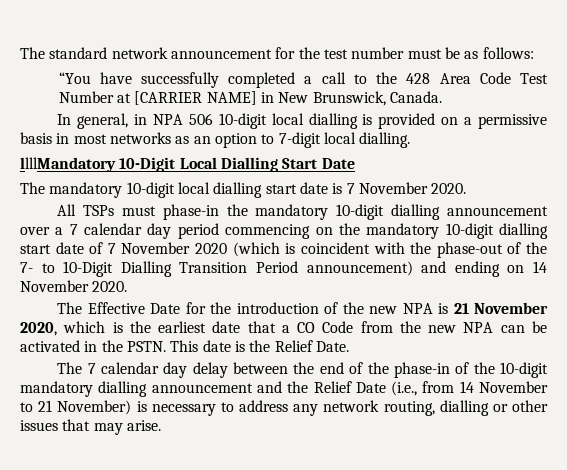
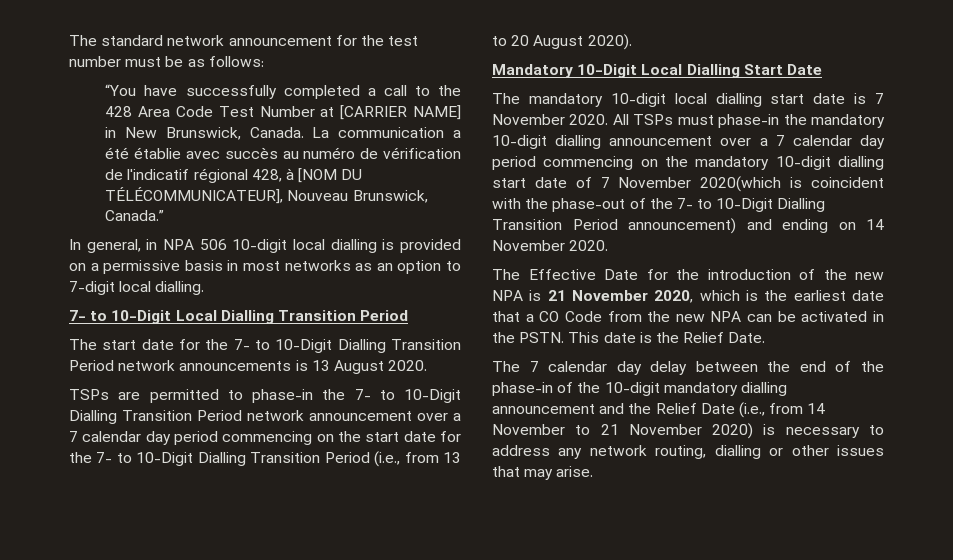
(442, 97) none -> [312,127,462,138] [105,147,462,159] [105,168,363,183] [105,187,428,204] [105,210,165,221] La communication a été établie avec succès au numéro de vérification de l'indicatif régional 428, à [NOM DU TÉLÉCOMMUNICATEUR], Nouveau Brunswick, Canada.”
[20,157,116,172] llllMandatory -> [69,310,409,324] [69,339,461,353] [69,360,428,374] [69,389,461,403] [69,410,461,424] [69,431,461,445] [69,451,462,467] [492,34,632,50] [492,64,573,78] 7- to 10-Digit Local Dialling Transition Period // The start date for the 7- to 10-Digit Dialling Transition Period network announcements is 13 August 2020. // TSPs are permitted to phase-in the 7- to 10-Digit Dialling Transition Period network announcement over a 7 calendar day period commencing on the start date for the 7- to 10-Digit Dialling Transition Period (i.e., from 13 to 20 August 2020). // Mandatory
(467, 188) // -> (609, 119) none
[195,242,280,257] 2020 (which -> [700,176,782,192] 2020(which
[57,400,132,415] November) -> [628,423,754,439] November 2020)

